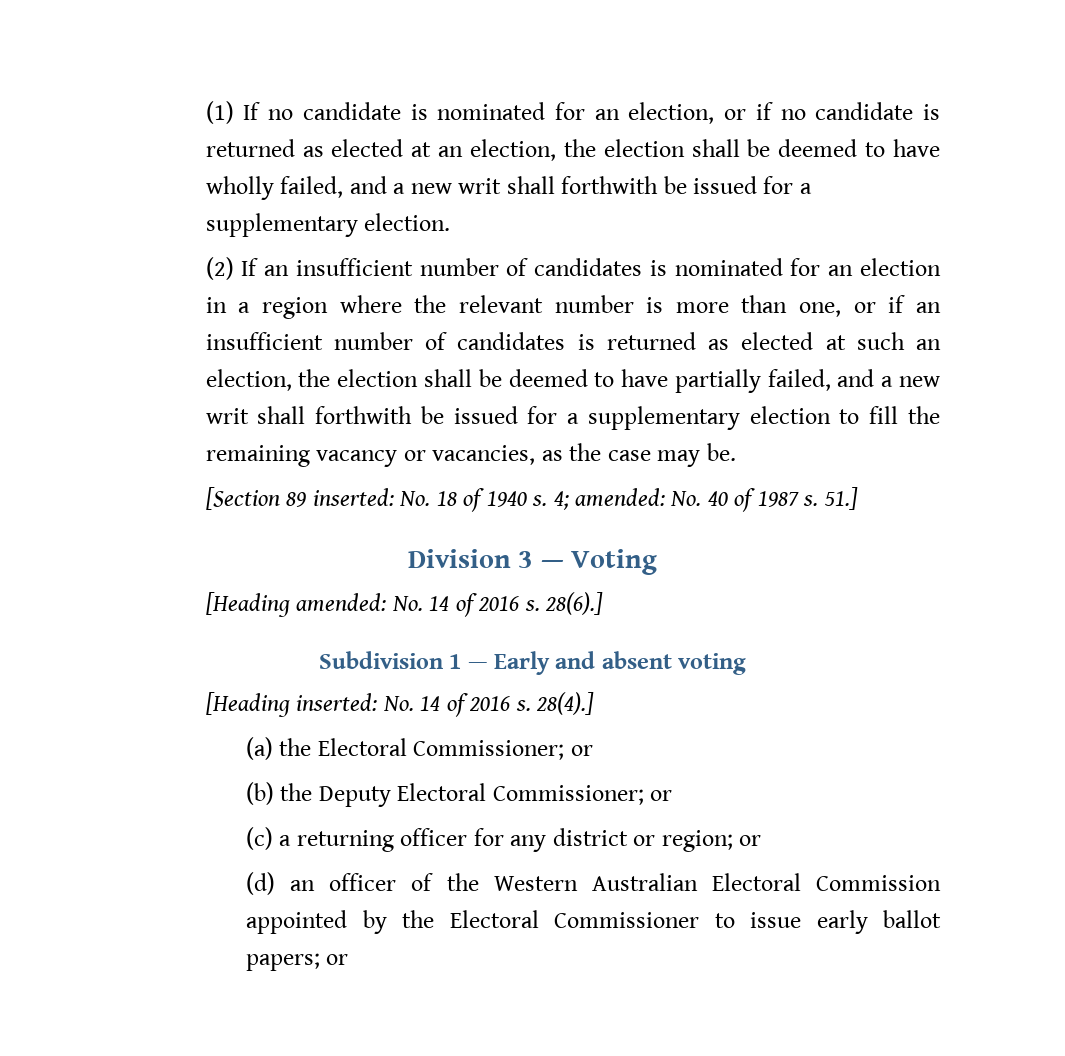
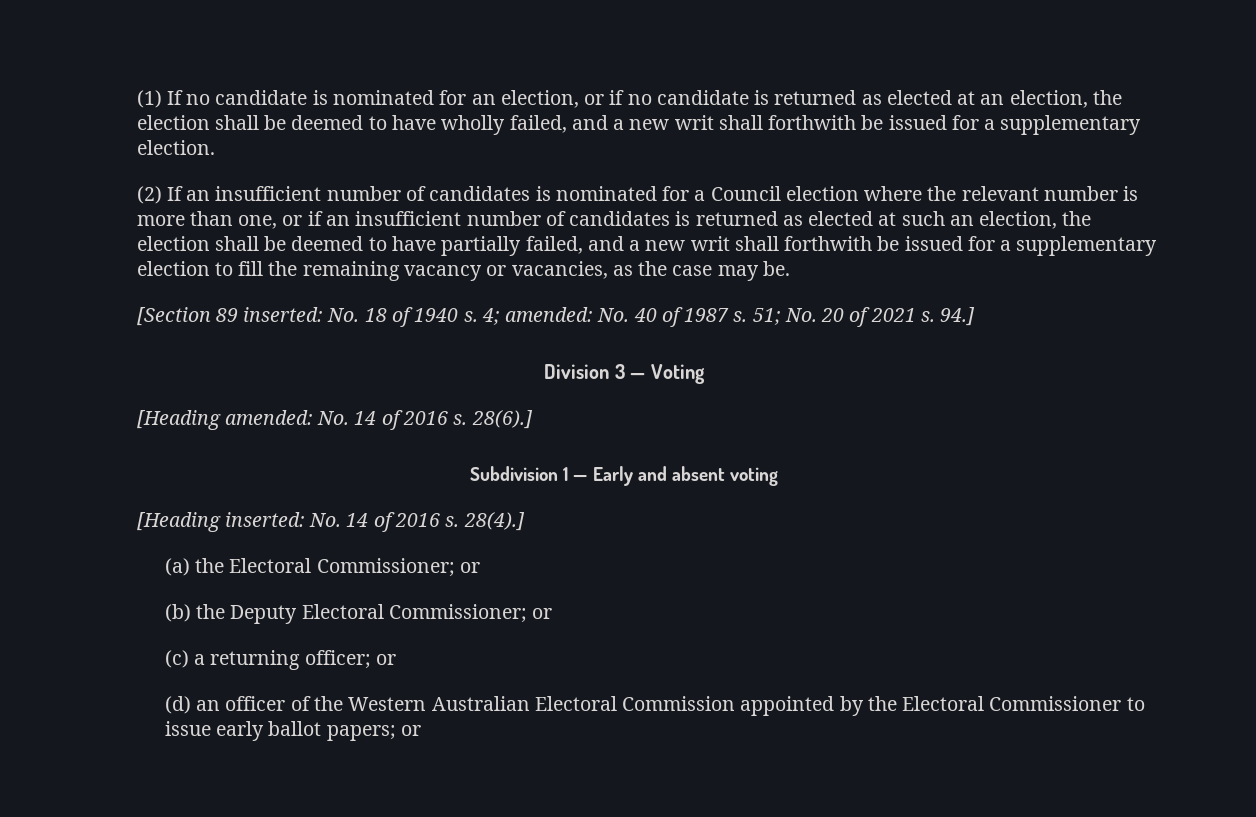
[828,258,941,276] [205,297,328,319] an election in a region -> [694,186,859,201] a Council election
[823,487,858,510] 51.] -> [752,307,976,327] 51; No. 20 of 2021 s. 94.]
[400,828,733,852] officer for any district or region; -> [304,650,371,669] officer;

